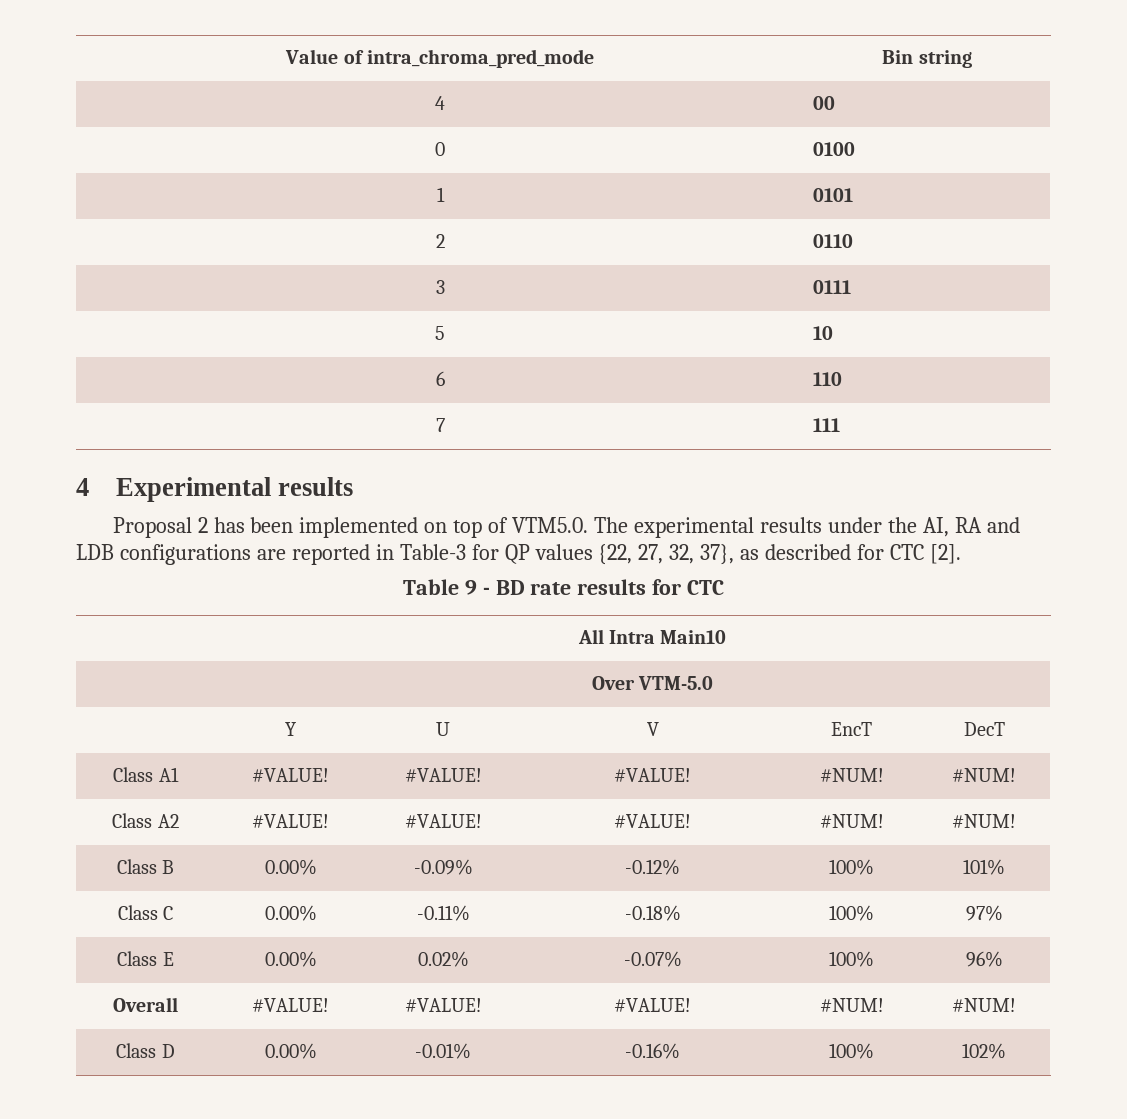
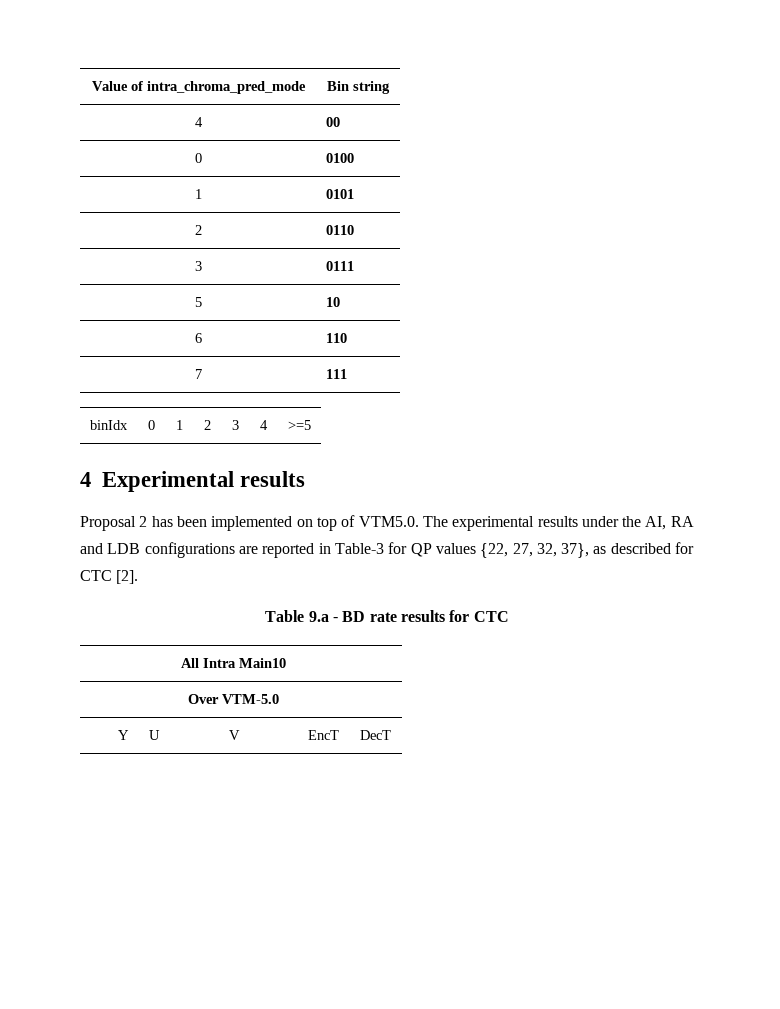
(841, 425) none -> [89,420,128,430] [148,420,155,430] [176,420,183,430] [204,420,211,430] [232,420,239,430] [260,420,268,430] [287,420,311,430] // binIdx | 0 | 1 | 2 | 3 | 4 | >=5
[464,580,477,595] 9 -> [308,611,329,622] 9.a
[113,767,179,782] [252,768,329,782] [404,768,482,782] [614,768,691,782] [819,768,884,782] [952,768,1016,782] [112,813,179,828] [252,814,329,828] [404,814,482,828] [614,814,691,828] [819,814,884,828] [952,814,1016,828] [116,859,175,874] [264,859,317,875] [413,859,473,875] [625,859,680,875] [829,859,874,875] [963,859,1005,875] [117,905,174,920] [264,905,317,921] [416,905,470,921] [624,905,681,921] [829,905,874,921] [965,905,1003,921] [117,951,174,966] [264,951,317,967] [417,951,469,967] [623,951,682,967] [829,951,874,967] [965,951,1003,967] [113,997,178,1012] [252,998,329,1012] [404,998,482,1012] [614,998,691,1012] [819,998,884,1012] [952,998,1016,1012] [116,1043,175,1058] [264,1043,317,1059] [415,1043,471,1059] [625,1043,680,1059] [829,1043,874,1059] [962,1043,1006,1059] // Class A1 | #VALUE! | #VALUE! | #VALUE! | #NUM! | #NUM! // Class A2 | #VALUE! | #VALUE! | #VALUE! | #NUM! | #NUM! // Class B | 0.00% | -0.09% | -0.12% | 100% | 101% // Class C | 0.00% | -0.11% | -0.18% | 100% | 97% // Class E | 0.00% | 0.02% | -0.07% | 100% | 96% // Overall | #VALUE! | #VALUE! | #VALUE! | #NUM! | #NUM! // Class D | 0.00% | -0.01% | -0.16% | 100% | 102% -> (391, 735) none

